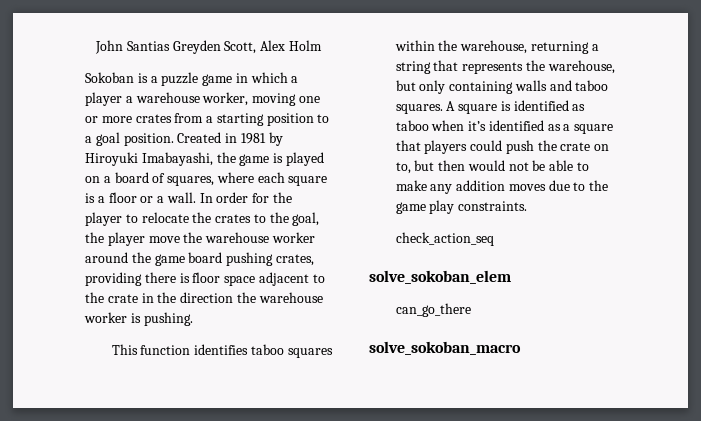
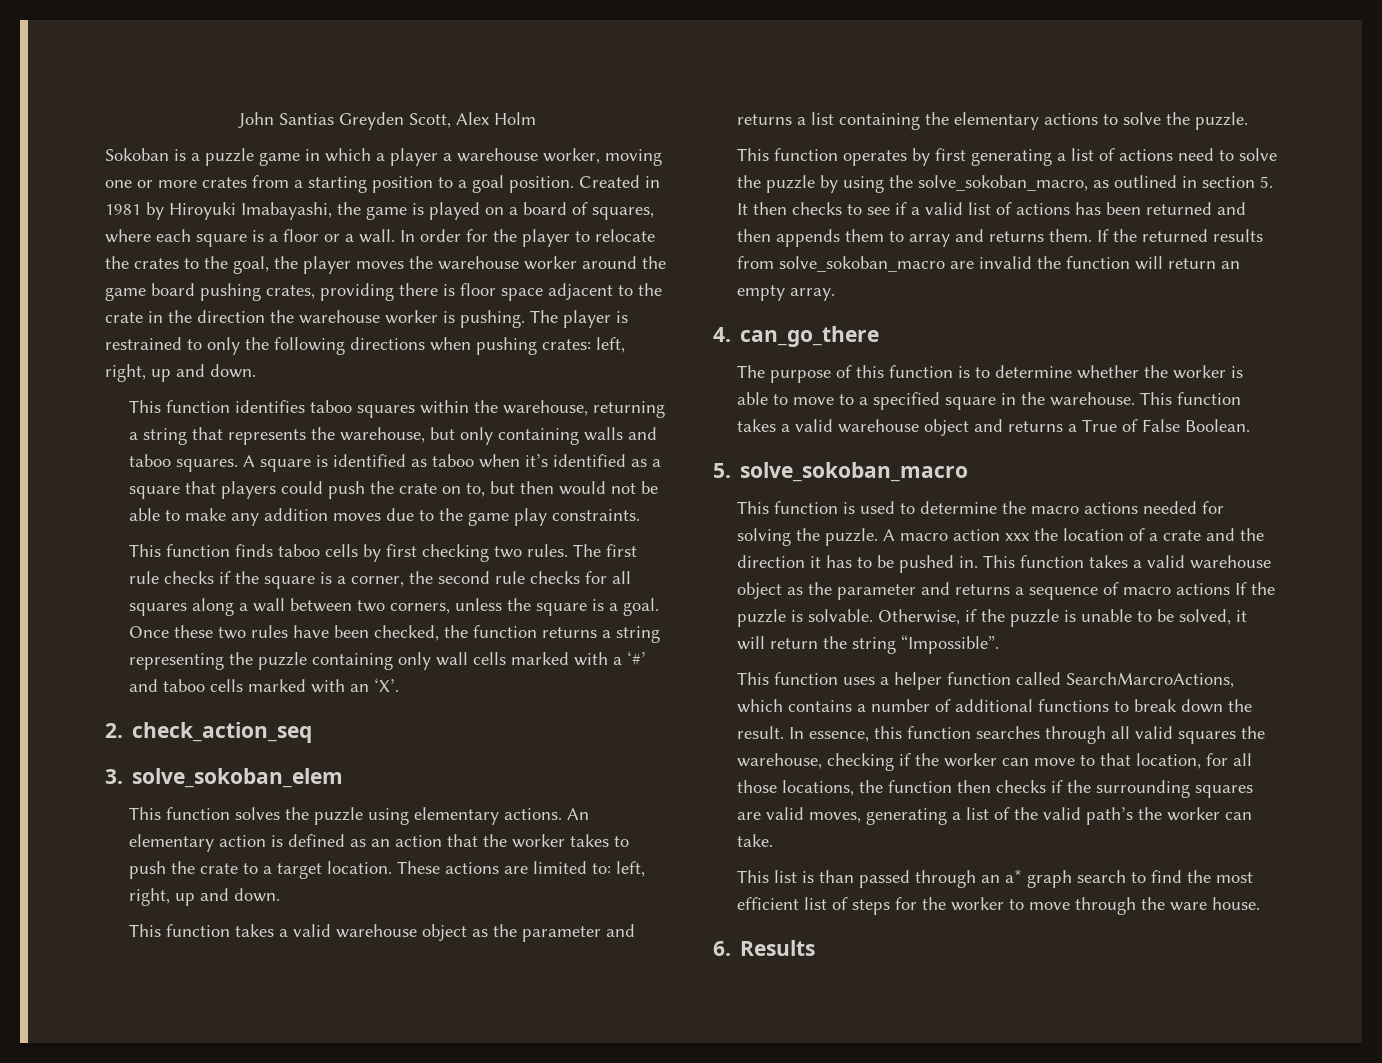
[148,236,180,243] move -> [356,261,404,269] moves
(193, 319) none -> [530,310,628,328] [105,337,625,355] [105,364,256,382] The player is restrained to only the following directions when pushing crates: left, right, up and down.
(528, 206) none -> [128,544,637,562] [128,571,631,589] [128,598,659,616] [128,625,660,643] [128,651,646,670] [128,678,399,693] [105,723,123,738] This function finds taboo cells by first checking two rules. The first rule checks if the square is a corner, the second rule checks for all squares along a wall between two corners, unless the square is a goal. Once these two rules have been checked, the function returns a string representing the puzzle containing only wall cells marked with a ‘#’ and taboo cells marked with an ‘X’. // 2.
(494, 239) none -> [105,769,123,784] 3.
[395,303,471,317] [369,341,521,355] can_go_there // solve_sokoban_macro -> [128,807,589,825] [128,834,629,852] [128,861,645,879] [128,888,280,906] [128,924,635,942] [736,112,1248,130] [736,148,1277,166] [736,175,1273,193] [736,202,1246,215] [736,229,1263,247] [736,256,1240,272] [736,285,835,301] [713,326,880,347] [736,365,1243,383] [736,392,1241,410] [736,419,1250,436] [713,462,969,482] [736,501,1224,514] [736,528,1264,546] [736,555,1271,573] [736,582,1275,600] [736,609,1247,627] [736,635,999,654] [736,672,1234,690] [736,699,1252,713] [736,726,1265,744] [736,753,1252,771] [736,780,1253,798] [736,807,1252,825] [736,834,773,847] [736,869,1253,888] [736,897,1260,915] [713,940,816,956] This function solves the puzzle using elementary actions. An elementary action is defined as an action that the worker takes to push the crate to a target location. These actions are limited to: left, right, up and down. // This function takes a valid warehouse object as the parameter and returns a list containing the elementary actions to solve the puzzle. // This function operates by first generating a list of actions need to solve the puzzle by using the solve_sokoban_macro, as outlined in section 5. It then checks to see if a valid list of actions has been returned and then appends them to array and returns them. If the returned results from solve_sokoban_macro are invalid the function will return an empty array. // 4. can_go_there // The purpose of this function is to determine whether the worker is able to move to a specified square in the warehouse. This function takes a valid warehouse object and returns a True of False Boolean. // 5. solve_sokoban_macro // This function is used to determine the macro actions needed for solving the puzzle. A macro action xxx the location of a crate and the direction it has to be pushed in. This function takes a valid warehouse object as the parameter and returns a sequence of macro actions If the puzzle is solvable. Otherwise, if the puzzle is unable to be solved, it will return the string “Impossible”. // This function uses a helper function called SearchMarcroActions, which contains a number of additional functions to break down the result. In essence, this function searches through all valid squares the warehouse, checking if the worker can move to that location, for all those locations, the function then checks if the surrounding squares are valid moves, generating a list of the valid path’s the worker can take. // This list is than passed through an a* graph search to find the most efficient list of steps for the worker to move through the ware house. // 6. Results

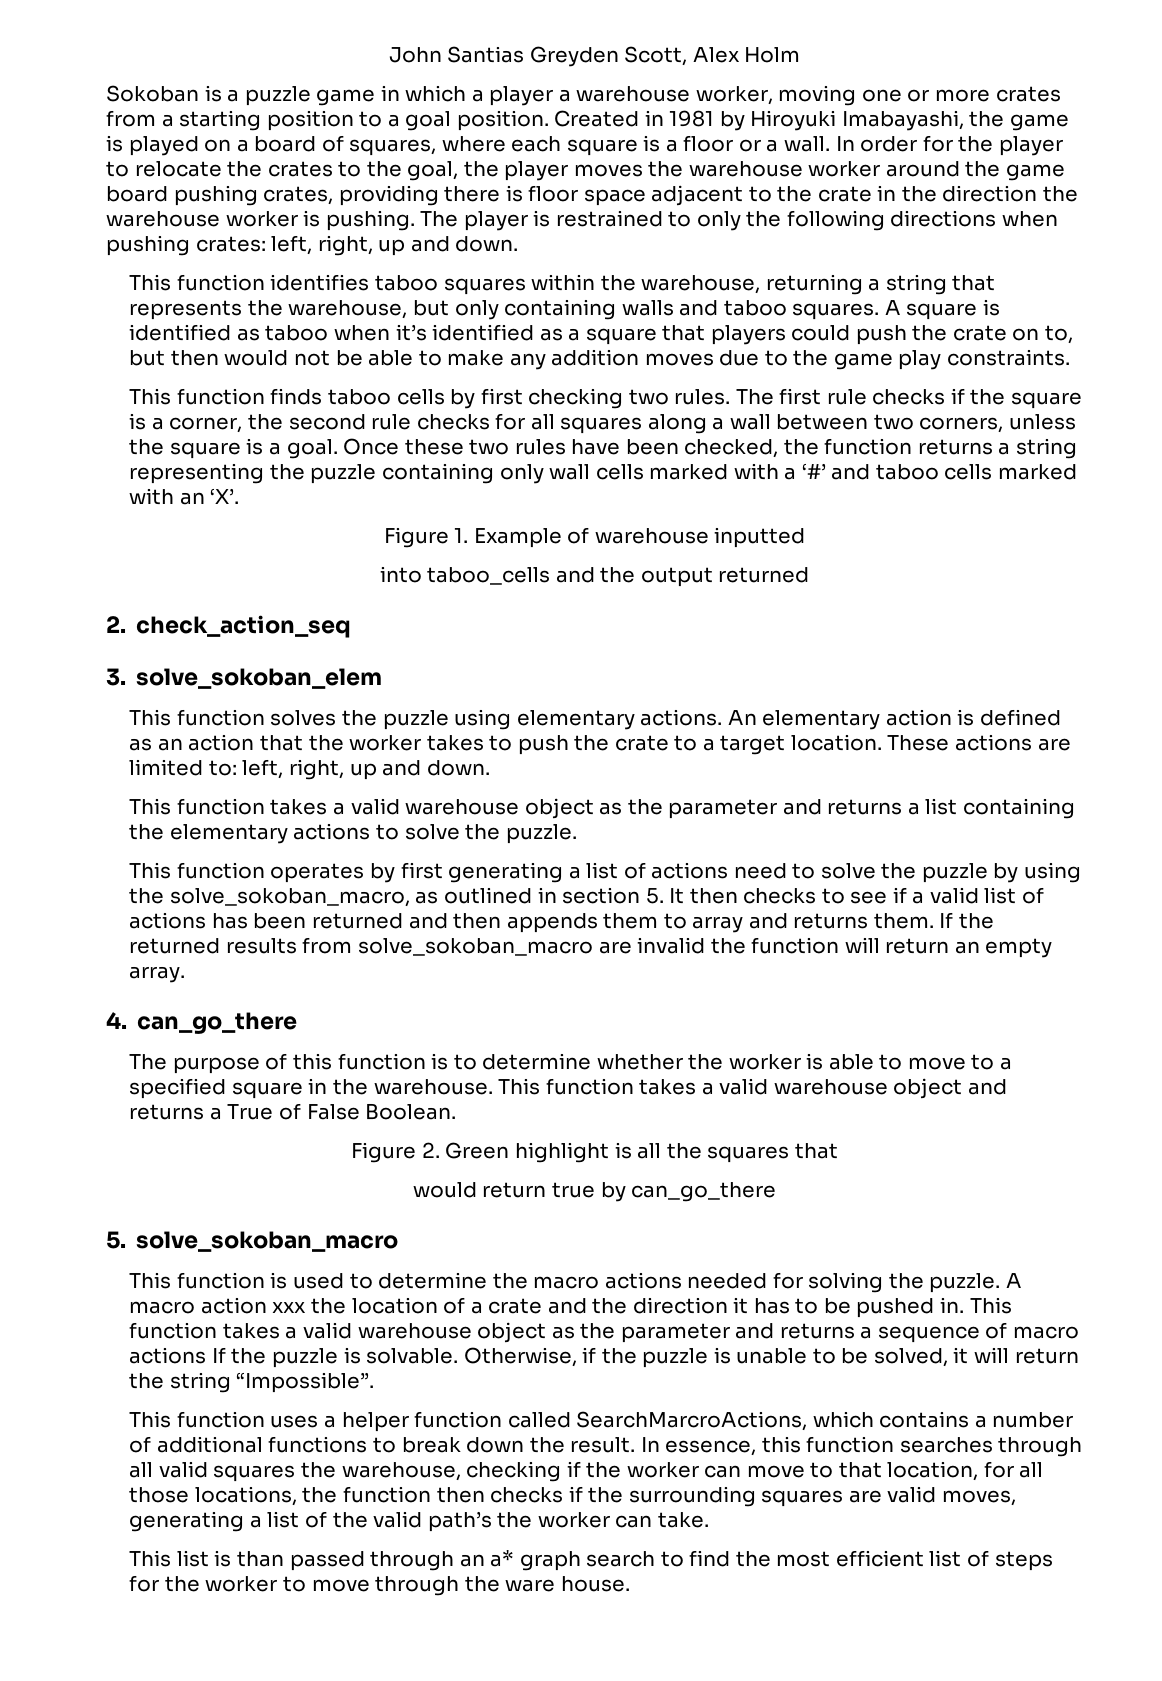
(399, 685) none -> [383,527,806,548] [379,566,810,587] // Figure 1. Example of warehouse inputted // into taboo_cells and the output returned
(1250, 425) none -> [351,1142,838,1163] [412,1182,777,1202] // Figure 2. Green highlight is all the squares that // would return true by can_go_there
[713,940,816,956] // 6. Results -> (630, 1584) none

